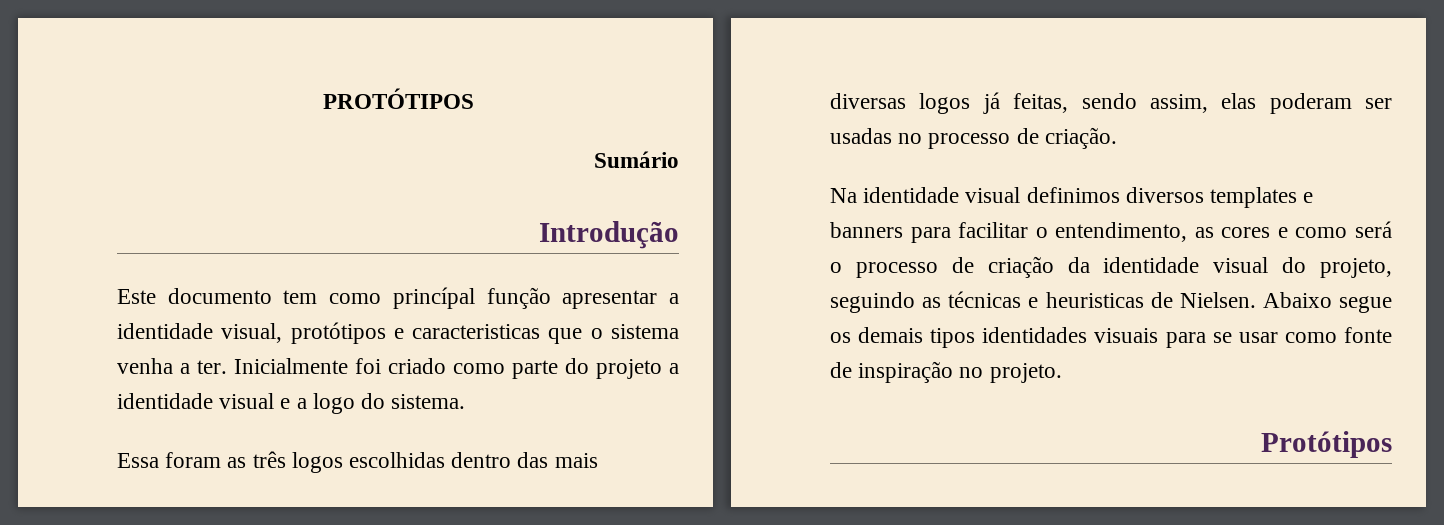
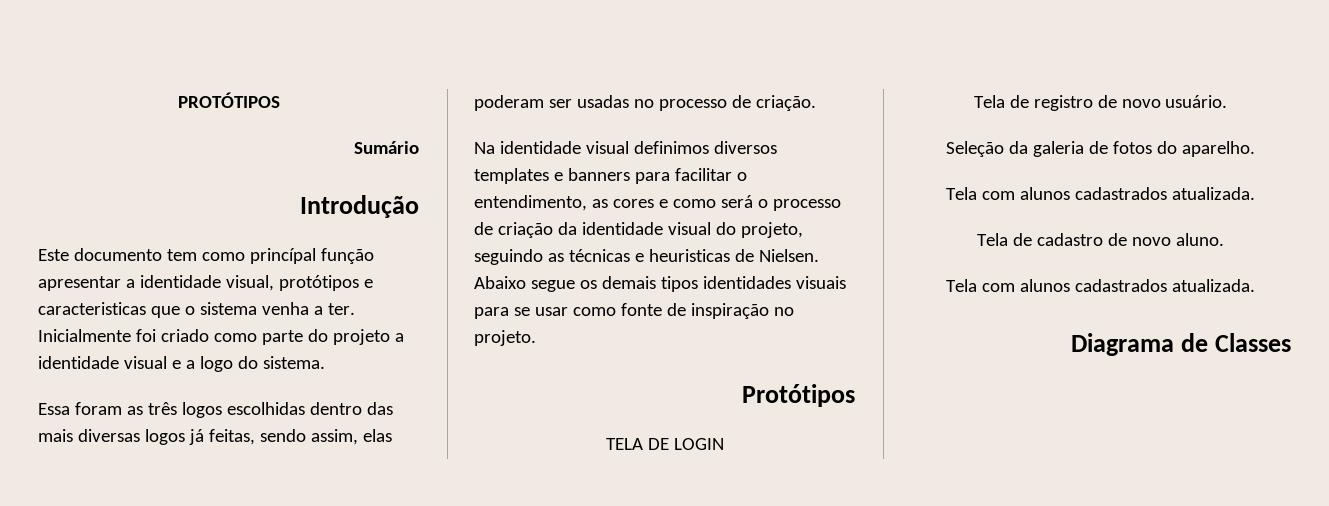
(1392, 444) none -> [605,438,724,450] [973,95,1228,111] [946,141,1255,157] [946,187,1255,200] [977,233,1224,246] [946,279,1255,292] [1070,333,1291,356] // TELA DE LOGIN // Tela de registro de novo usuário. // Seleção da galeria de fotos do aparelho. // Tela com alunos cadastrados atualizada. // Tela de cadastro de novo aluno. // Tela com alunos cadastrados atualizada. // Diagrama de Classes

